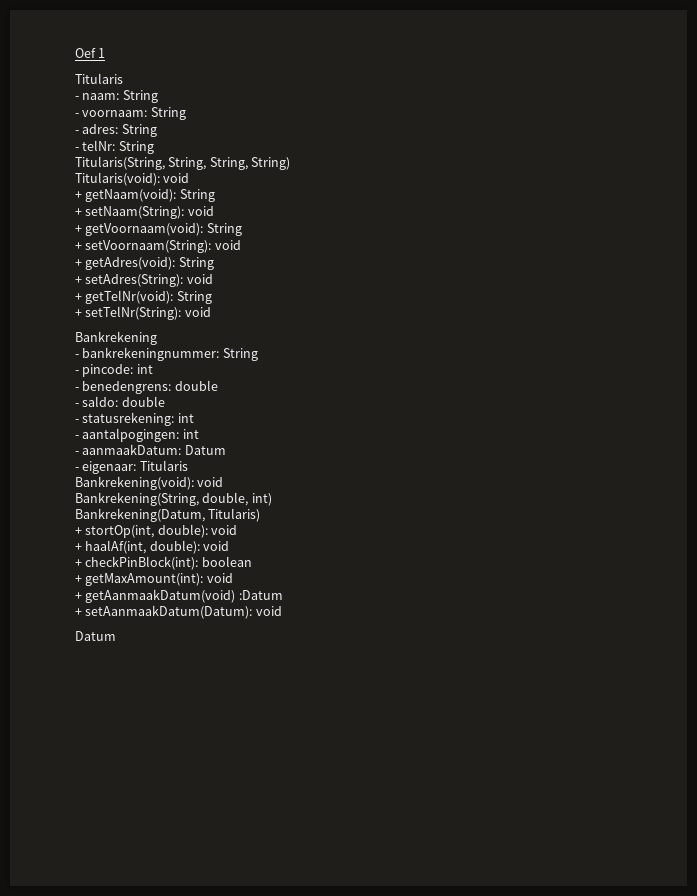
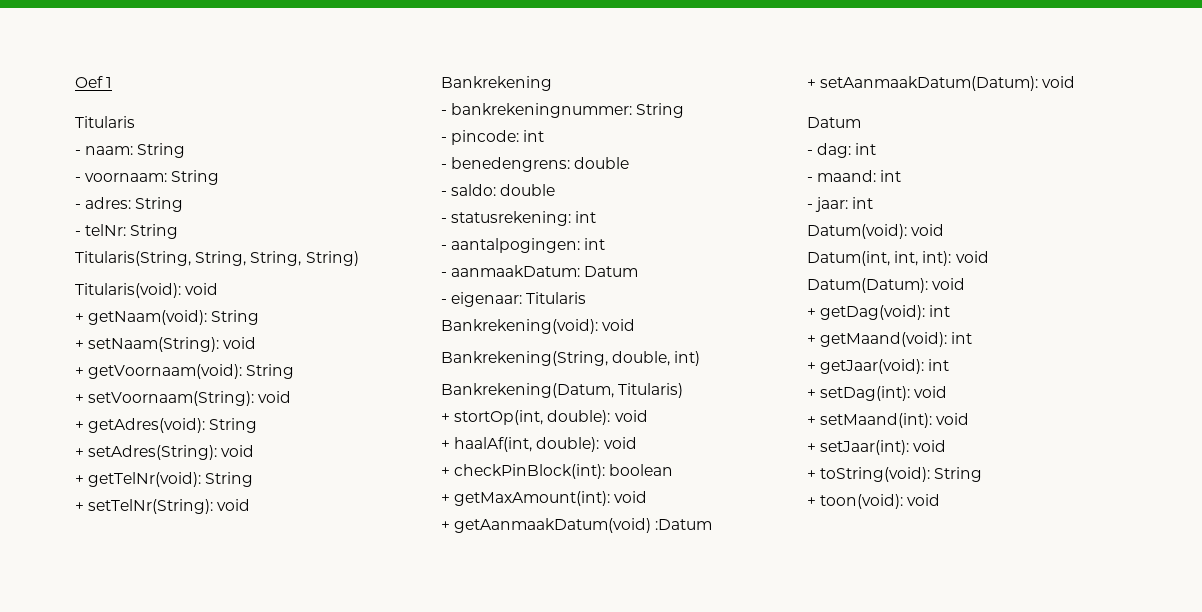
(116, 636) none -> [807,143,877,158] [807,170,902,182] [807,197,874,212] [807,224,945,239] [807,251,989,266] [807,278,966,293] [807,305,951,320] [807,332,973,347] [807,359,950,374] [807,386,948,401] [807,413,970,428] [807,440,947,455] [807,467,983,482] [807,494,941,509] // - dag: int // - maand: int // - jaar: int // Datum(void): void // Datum(int, int, int): void // Datum(Datum): void // + getDag(void): int // + getMaand(void): int // + getJaar(void): int // + setDag(int): void // + setMaand(int): void // + setJaar(int): void // + toString(void): String // + toon(void): void

